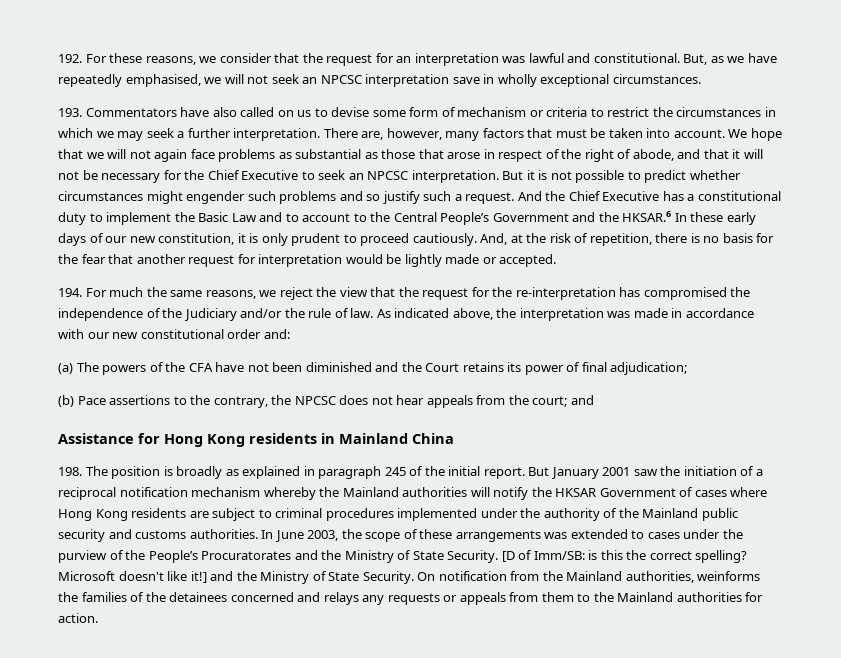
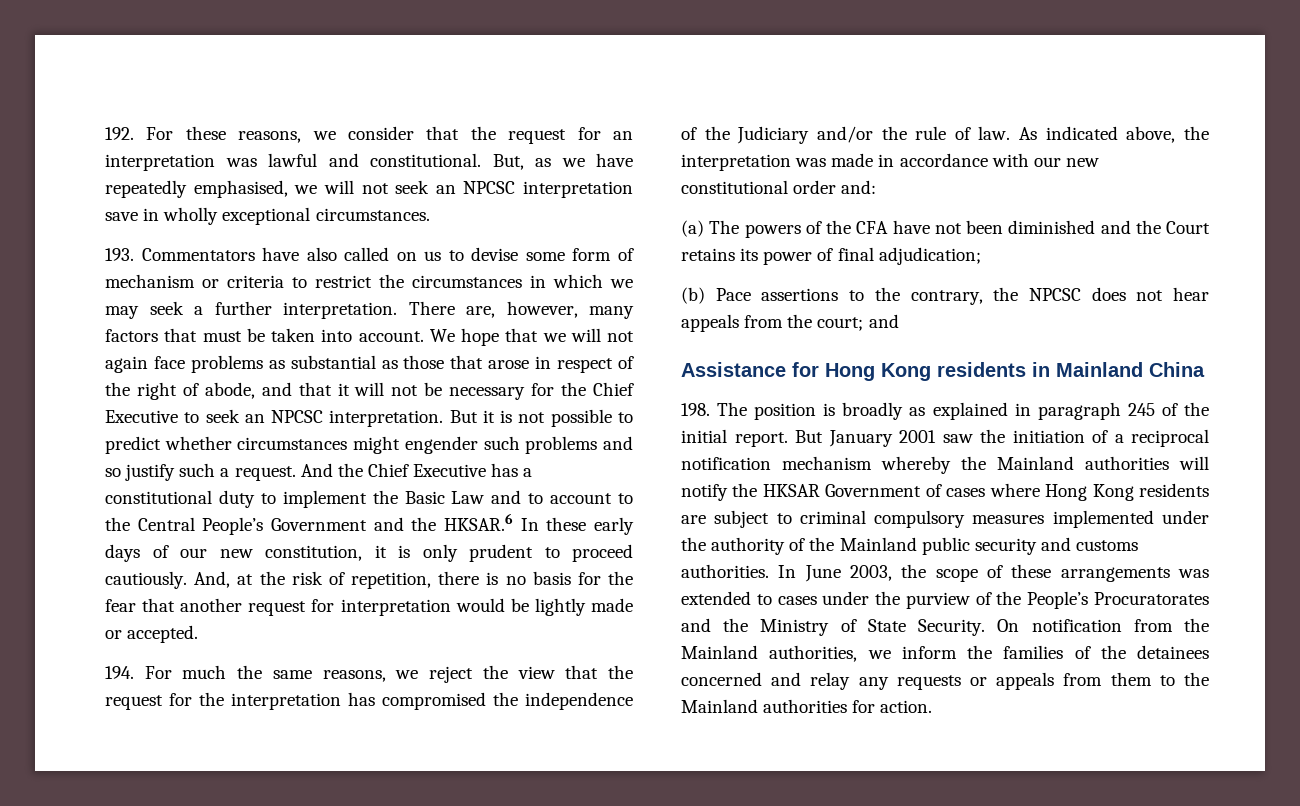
[515,287,616,300] re-interpretation -> [231,693,341,710] interpretation
[325,508,394,521] procedures -> [874,510,1045,528] compulsory measures
[501,550,748,563] [58,571,414,584] [D of Imm/SB: is this the correct spelling? Microsoft doesn't like it!] and the Ministry of State Security. -> (986, 627) none
[697,571,761,581] weinforms -> [867,646,957,659] we inform
[323,592,359,605] relays -> [810,672,851,690] relay

